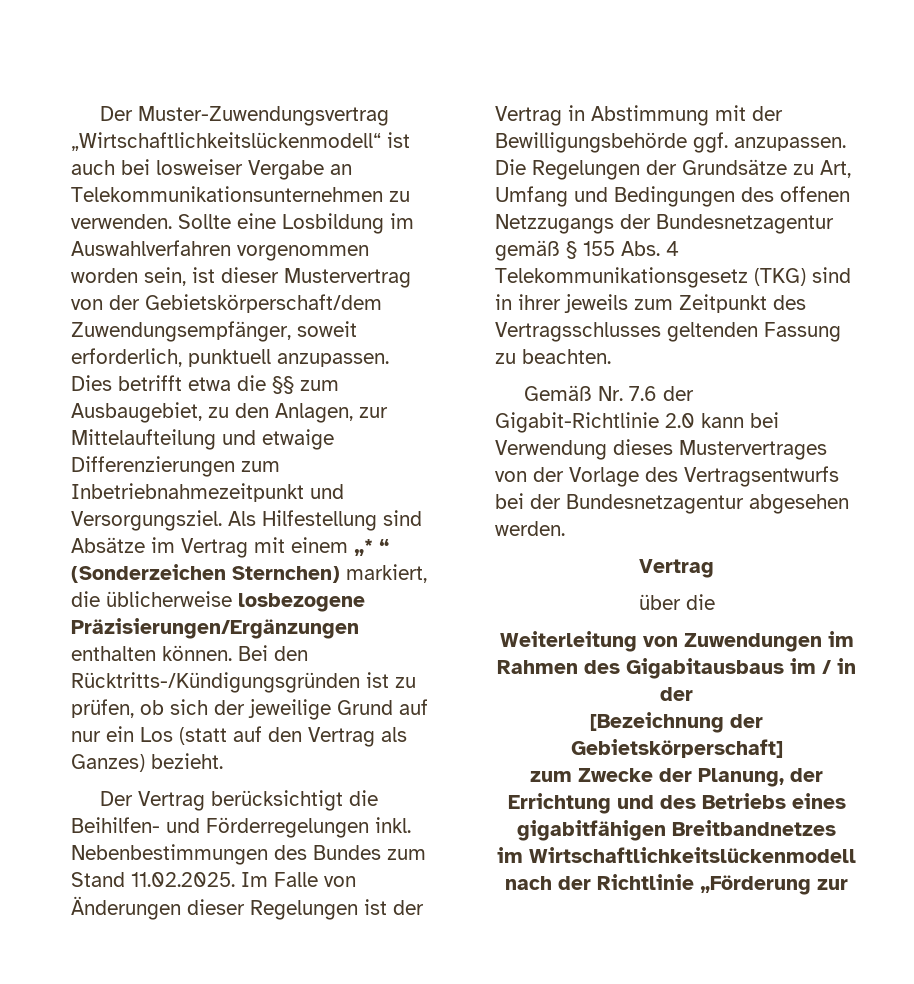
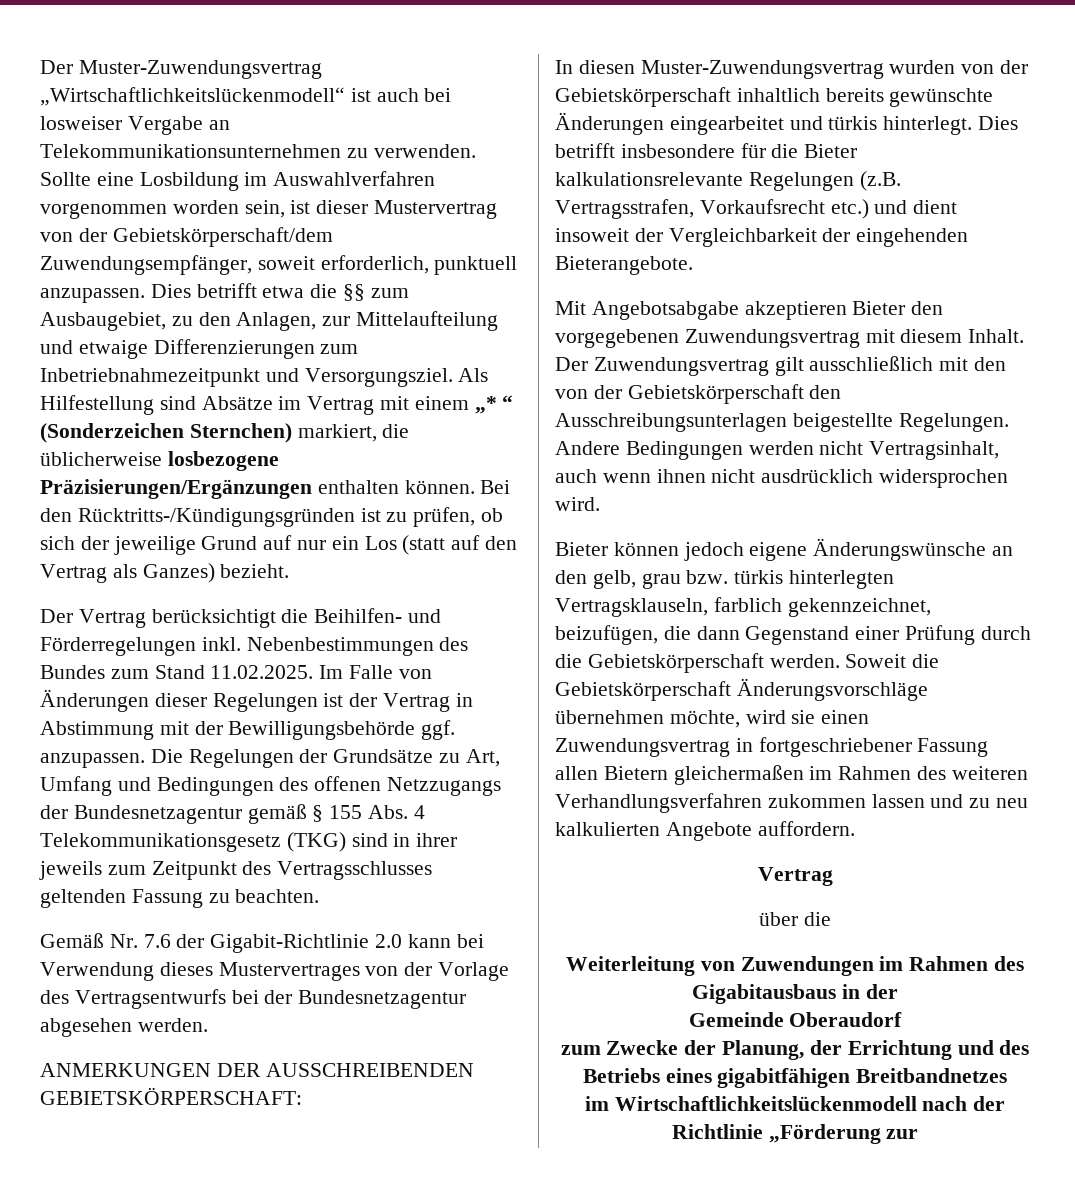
(565, 528) none -> [40,1063,474,1077] [40,1087,302,1105] [555,60,1029,79] [555,87,994,107] [555,112,1019,135] [555,143,858,158] [555,171,901,191] [555,199,958,219] [555,228,969,247] [555,256,693,275] [555,301,944,320] [555,329,1025,348] [555,356,1007,376] [555,384,842,404] [555,413,1009,432] [555,441,1000,460] [555,469,1009,488] [555,497,600,511] [555,538,1014,561] [555,570,895,589] [555,597,931,617] [555,625,1031,645] [555,653,940,673] [555,678,928,701] [555,710,870,728] [555,737,989,757] [555,765,1028,785] [555,793,1029,813] [555,821,855,841] // ANMERKUNGEN DER AUSSCHREIBENDEN GEBIETSKÖRPERSCHAFT: // In diesen Muster-Zuwendungsvertrag wurden von der Gebietskörperschaft inhaltlich bereits gewünschte Änderungen eingearbeitet und türkis hinterlegt. Dies betrifft insbesondere für die Bieter kalkulationsrelevante Regelungen (z.B. Vertragsstrafen, Vorkaufsrecht etc.) und dient insoweit der Vergleichbarkeit der eingehenden Bieterangebote. // Mit Angebotsabgabe akzeptieren Bieter den vorgegebenen Zuwendungsvertrag mit diesem Inhalt. Der Zuwendungsvertrag gilt ausschließlich mit den von der Gebietskörperschaft den Ausschreibungsunterlagen beigestellte Regelungen. Andere Bedingungen werden nicht Vertragsinhalt, auch wenn ihnen nicht ausdrücklich widersprochen wird. // Bieter können jedoch eigene Änderungswünsche an den gelb, grau bzw. türkis hinterlegten Vertragsklauseln, farblich gekennzeichnet, beizufügen, die dann Gegenstand einer Prüfung durch die Gebietskörperschaft werden. Soweit die Gebietskörperschaft Änderungsvorschläge übernehmen möchte, wird sie einen Zuwendungsvertrag in fortgeschriebener Fassung allen Bietern gleichermaßen im Rahmen des weiteren Verhandlungsverfahren zukommen lassen und zu neu kalkulierten Angebote auffordern.
[790,658,831,674] im / -> (837, 994) none
[590,712,763,733] [570,739,783,758] [Bezeichnung der Gebietskörperschaft] -> [688,1012,903,1027] Gemeinde Oberaudorf

